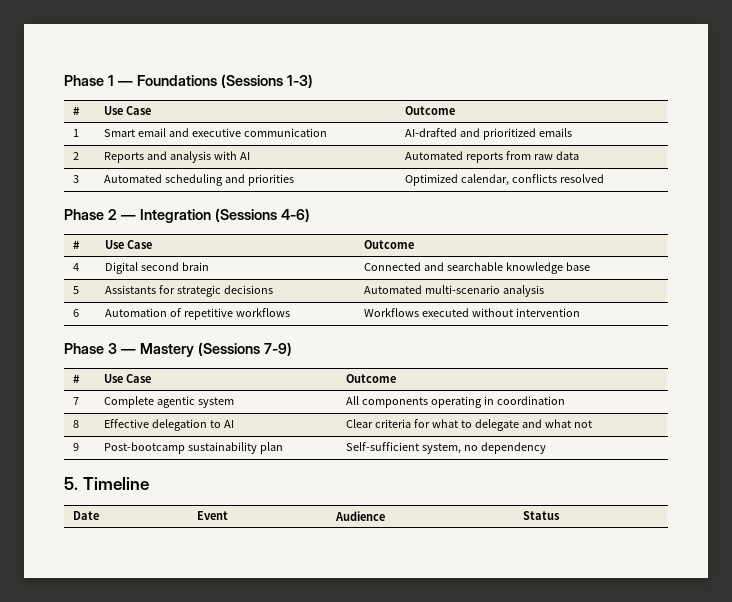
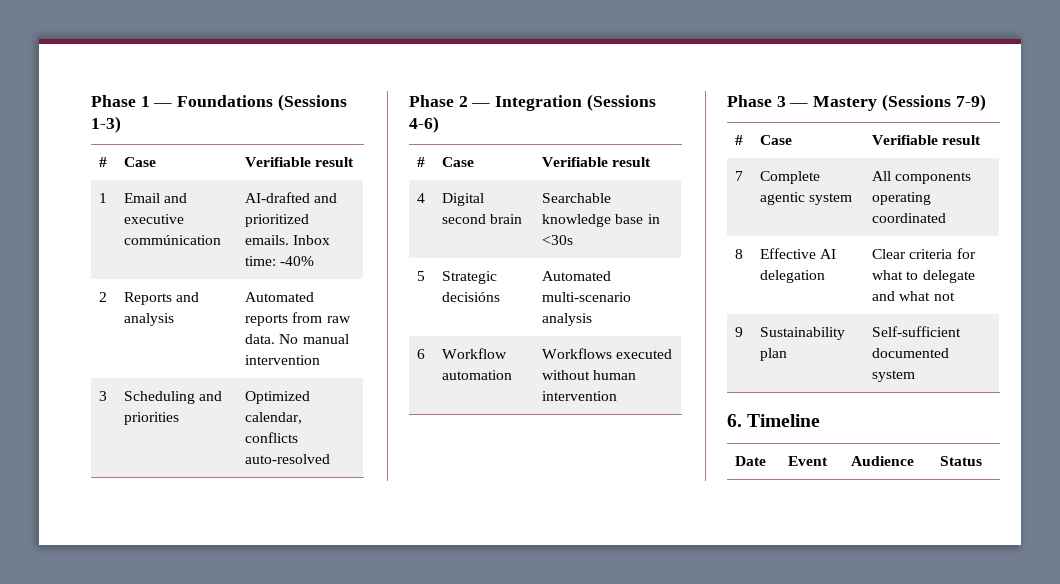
[104,106,152,115] [405,106,456,115] Use Case | Outcome -> [124,157,157,167] [245,157,355,167] Case | Verifiable result
[104,128,167,137] Smart email -> [124,193,161,203] Email
[244,128,328,137] communication -> [124,235,222,245] commúnication
[539,128,573,137] emails -> [245,235,331,245] [245,256,315,266] emails. Inbox time: -40%
[214,151,251,160] with AI -> (175, 319) none
[556,151,580,160] data -> [245,334,349,344] [245,355,321,365] data. No manual intervention
[104,174,224,186] Automated scheduling -> [124,391,196,404] Scheduling
[560,174,605,183] resolved -> [245,454,331,464] auto-resolved
[105,240,153,249] [364,240,415,249] Use Case | Outcome -> [442,157,475,167] [542,157,652,167] Case | Verifiable result
[364,262,504,271] Connected and searchable -> [542,193,612,203] Searchable
(591, 266) none -> [647,214,660,224] [542,235,574,245] in <30s
[105,285,274,297] Assistants for strategic decisions -> [442,271,498,284] [442,292,501,302] Strategic decisións
[105,308,291,320] Automation of repetitive workflows -> [442,348,508,359] [442,370,513,380] Workflow automation
(514, 312) none -> [593,370,637,380] human
[104,374,152,383] [346,374,397,383] Use Case | Outcome -> [760,135,793,145] [872,135,982,145] Case | Verifiable result
[484,396,566,405] in coordination -> [872,213,947,223] coordinated
(150, 423) none -> [820,249,837,259] AI
[210,420,235,428] to AI -> (826, 276) none
[104,442,258,454] Post-bootcamp sustainability -> [760,327,846,340] Sustainability
[422,442,547,454] [64,477,78,490] system, no dependency // 5. -> [872,348,950,358] [872,370,916,382] [727,414,742,427] documented system // 6.

